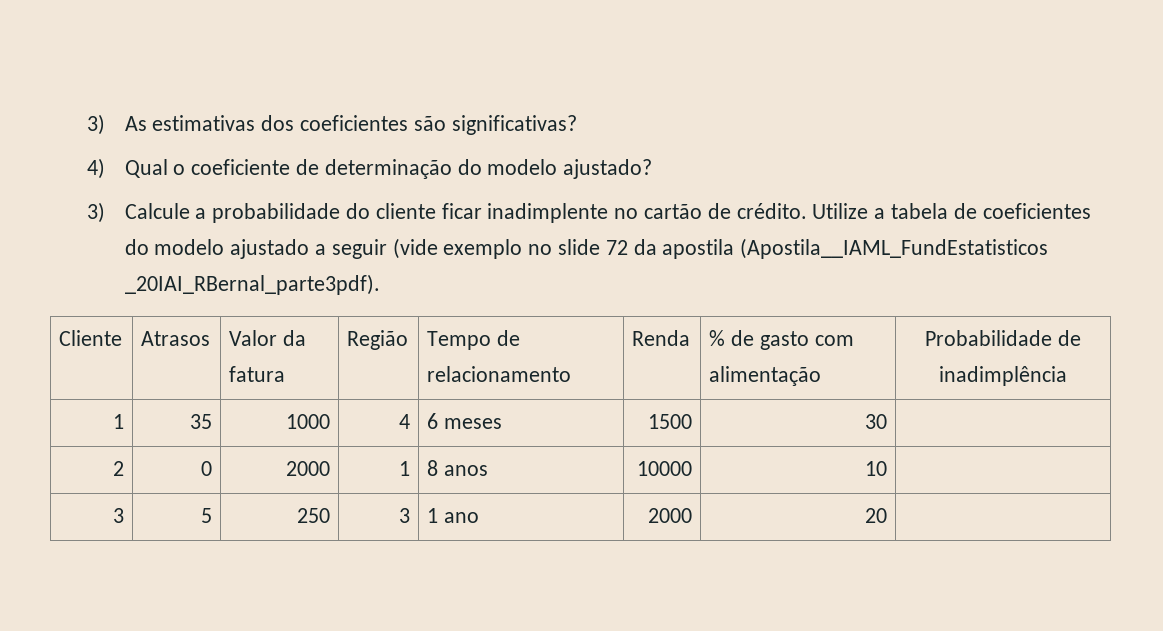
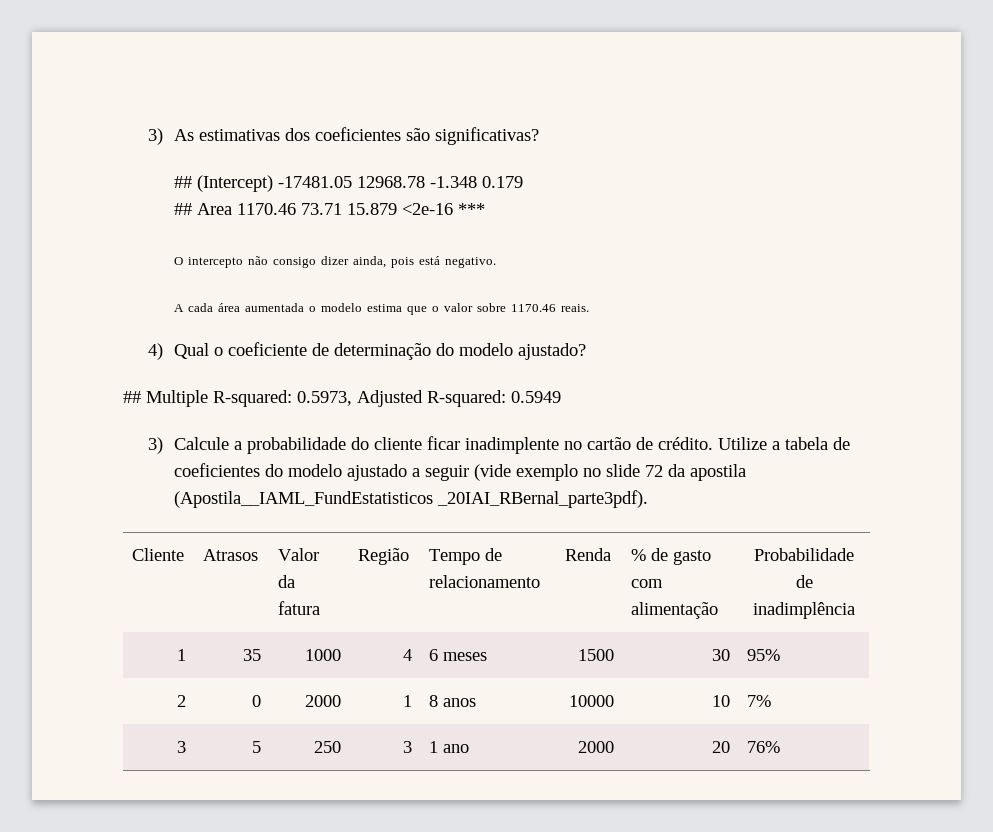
(577, 125) none -> [173,175,523,192] [173,203,485,215] [173,256,496,268] [173,303,589,315] // ## (Intercept) -17481.05 12968.78 -1.348 0.179 // ## Area 1170.46 73.71 15.879 <2e-16 *** // O intercepto não consigo dizer ainda, pois está negativo. // A cada área aumentada o modelo estima que o valor sobre 1170.46 reais.
(653, 169) none -> [123,390,561,407] // ## Multiple R-squared: 0.5973, Adjusted R-squared: 0.5949
(887, 421) none -> [747,649,781,661] 95%
(887, 468) none -> [747,695,772,707] 7%
(887, 515) none -> [747,741,781,753] 76%

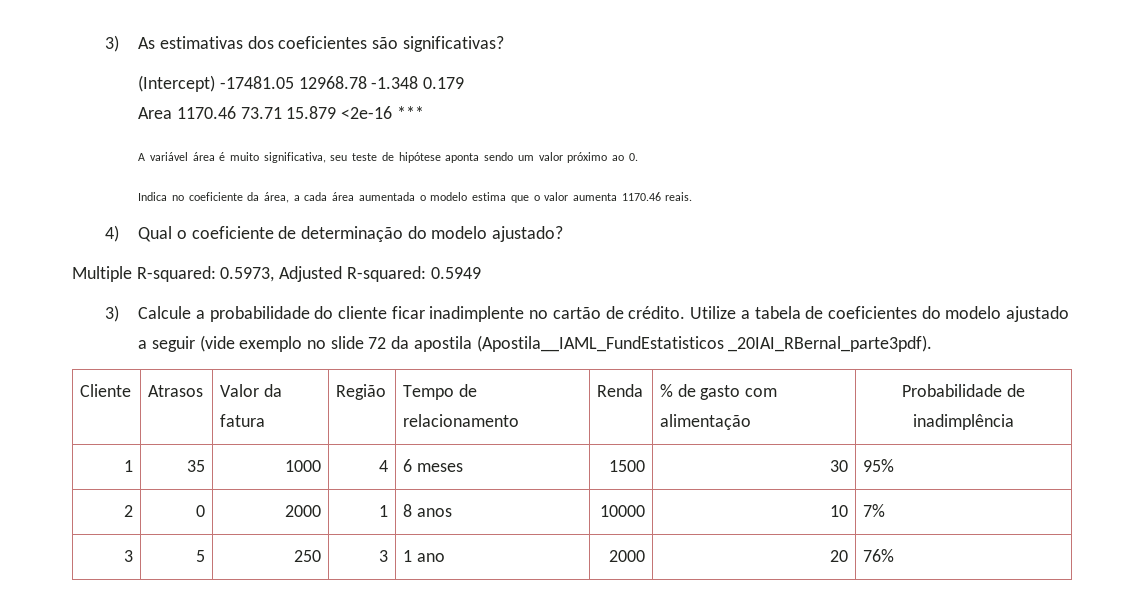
[173,176,192,188] ## -> (504, 44) none
[173,203,192,215] ## -> (465, 83) none
[173,256,496,268] [173,304,184,312] O intercepto não consigo dizer ainda, pois está negativo. // A -> [138,152,638,163] [138,192,300,203] A variável área é muito significativa, seu teste de hipótese aponta sendo um valor próximo ao 0. // Indica no coeficiente da área, a
[476,303,506,312] sobre -> [572,193,617,201] aumenta
[123,391,141,403] ## -> (564, 234) none

